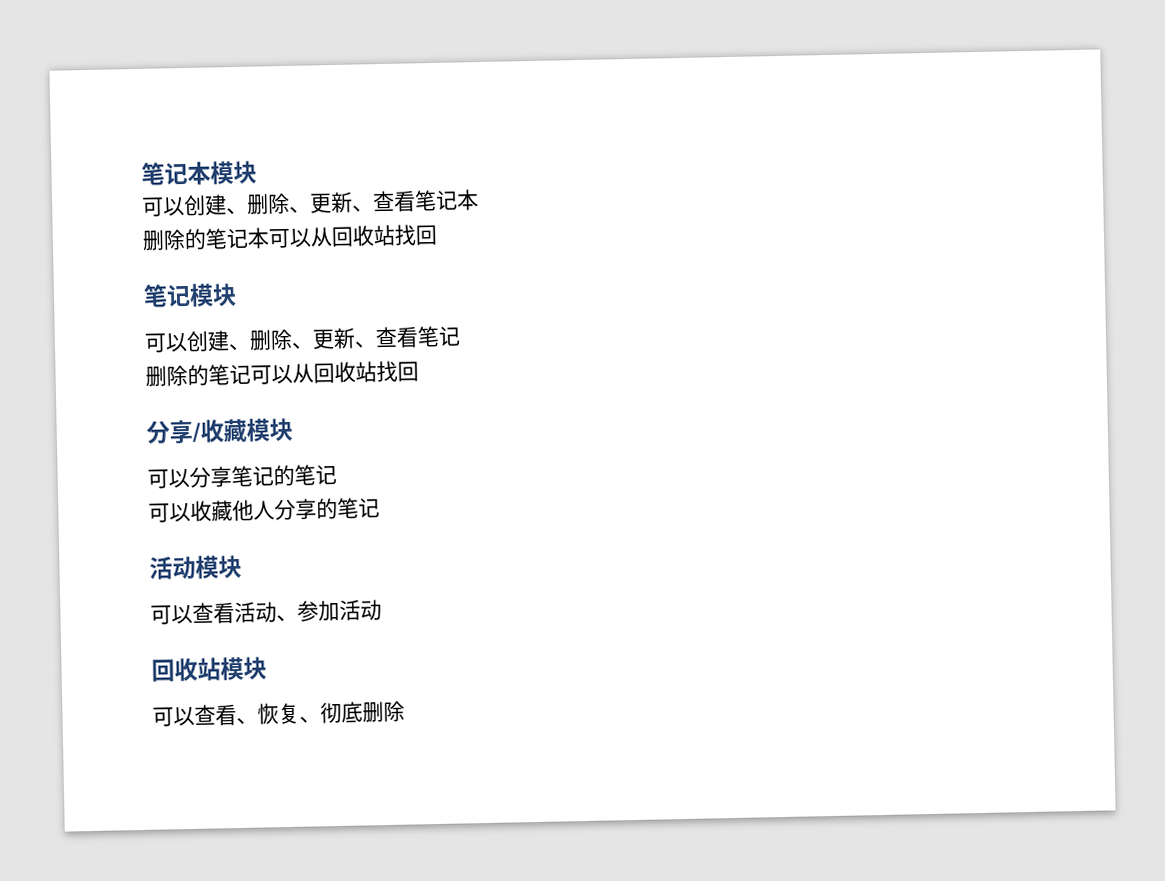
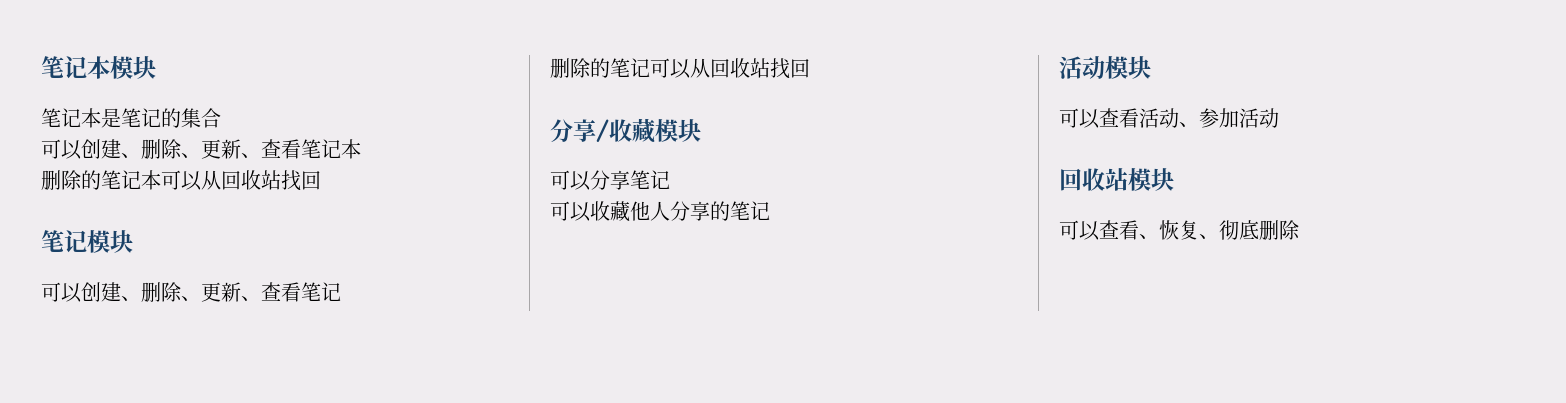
(257, 172) none -> [41,108,221,128] // 笔记本是笔记的集合
[273,463,337,487] 的笔记 -> (670, 179) none

